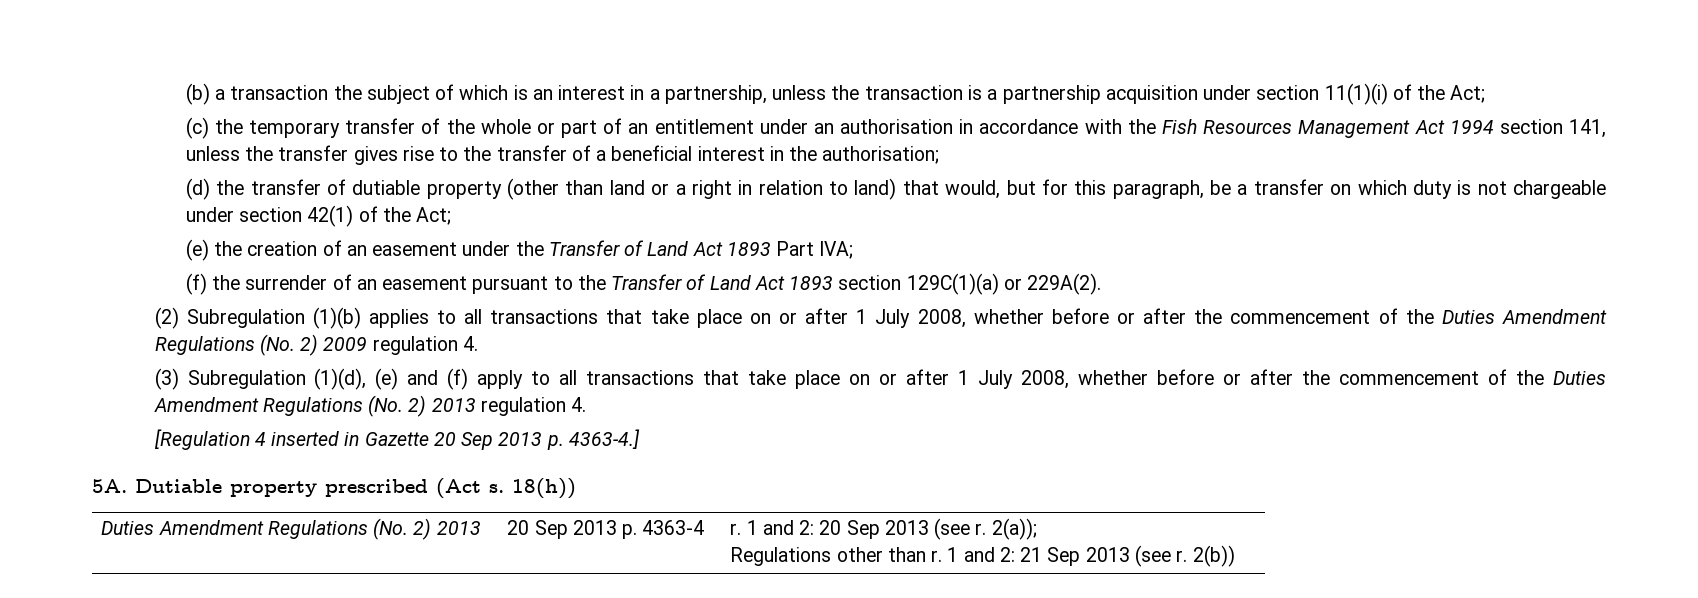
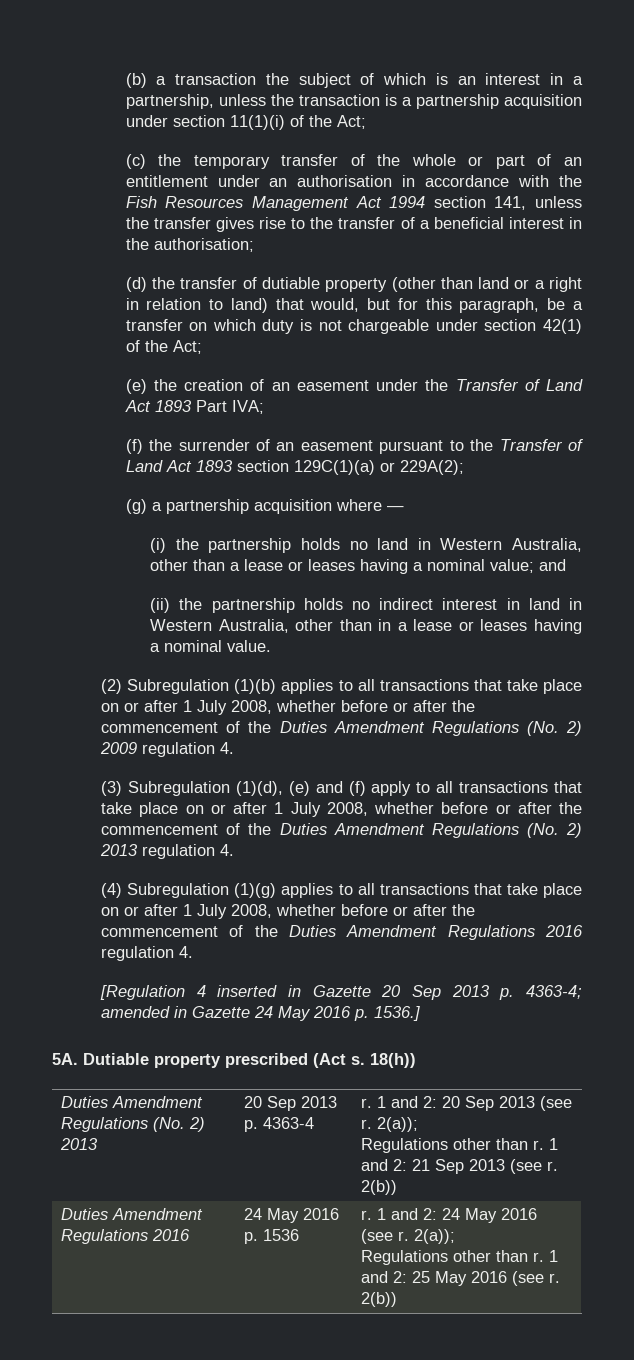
[1027,273,1102,295] 229A(2). -> [399,460,464,475] [125,499,404,514] [150,538,582,553] [150,559,567,574] [150,598,583,613] [150,619,582,634] [150,640,272,652] 229A(2); // (g) a partnership acquisition where — // (i) the partnership holds no land in Western Australia, other than a lease or leases having a nominal value; and // (ii) the partnership holds no indirect interest in land in Western Australia, other than in a lease or leases having a nominal value.
(587, 404) none -> [101,883,582,898] [101,904,476,919] [101,925,584,940] [101,946,194,961] // (4) Subregulation (1)(g) applies to all transactions that take place on or after 1 July 2008, whether before or after the commencement of the Duties Amendment Regulations 2016 regulation 4.
[568,429,640,449] 4363-4.] -> [526,985,582,999] [101,1006,421,1021] 4363-4; amended in Gazette 24 May 2016 p. 1536.]
(1235, 556) none -> [61,1208,204,1220] [61,1229,191,1244] [244,1208,340,1223] [244,1229,300,1244] [361,1208,538,1223] [361,1229,456,1244] [361,1250,559,1265] [361,1271,561,1286] [361,1292,398,1307] // Duties Amendment Regulations 2016 | 24 May 2016 p. 1536 | r. 1 and 2: 24 May 2016 (see r. 2(a)); // Regulations other than r. 1 and 2: 25 May 2016 (see r. 2(b))

